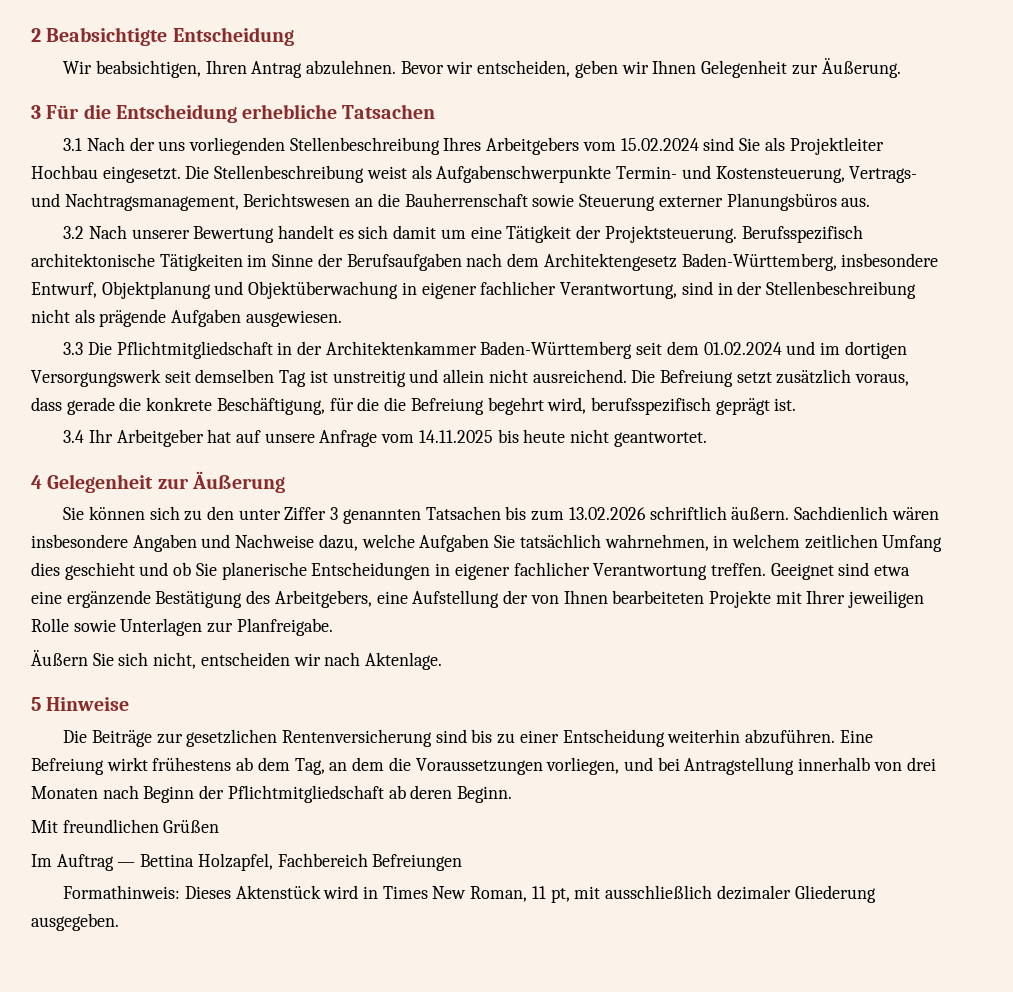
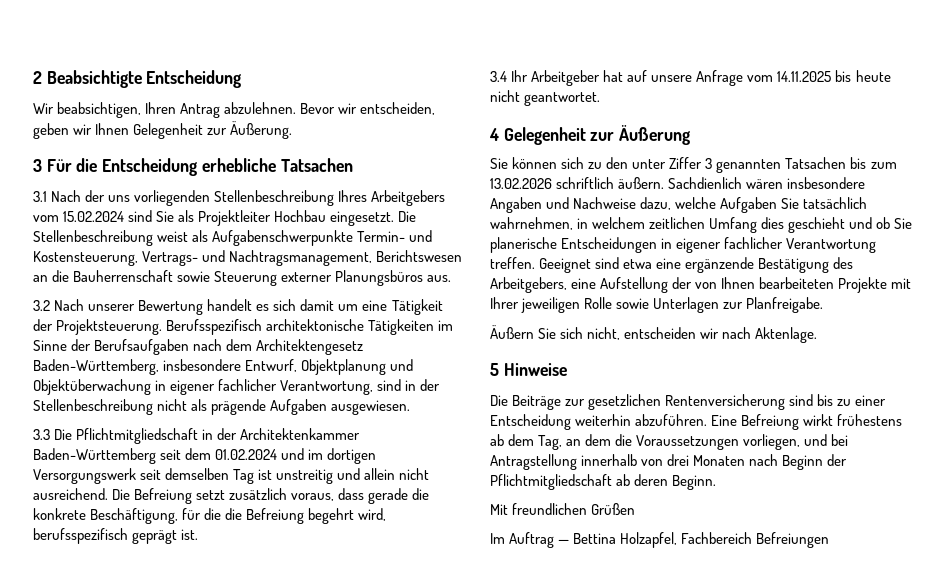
[63,885,876,903] [31,913,119,931] // Formathinweis: Dieses Aktenstück wird in Times New Roman, 11 pt, mit ausschließlich dezimaler Gliederung ausgegeben. -> (830, 540) none

